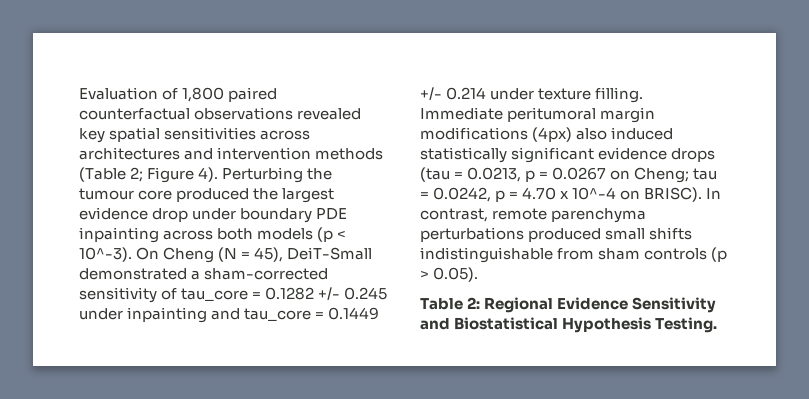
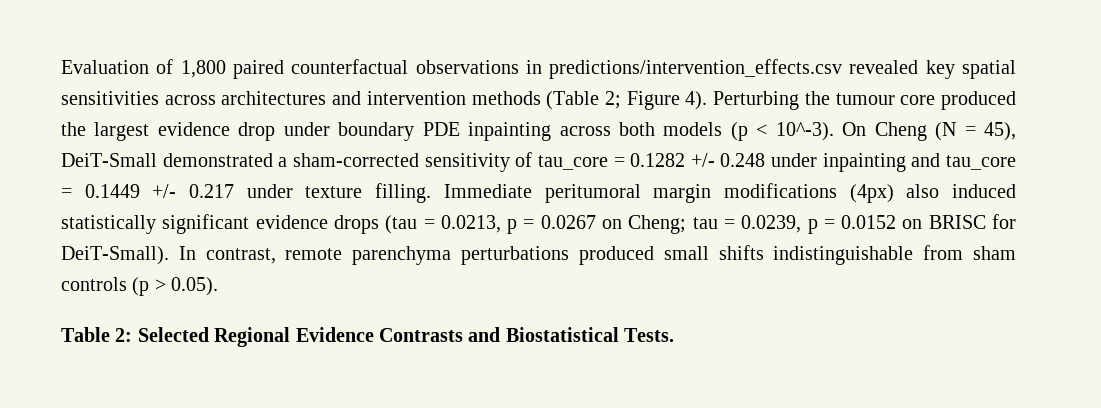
(294, 113) none -> [525,59,843,79] in predictions/intervention_effects.csv
[344,287,388,300] 0.245 -> [720,153,766,167] 0.248
[446,87,487,100] 0.214 -> [189,184,235,198] 0.217
[433,187,703,202] 0.0242, p = 4.70 x 10^-4 on BRISC). -> [741,214,1016,234] [61,246,169,265] 0.0239, p = 0.0152 on BRISC for DeiT-Small).
(481, 303) none -> [137,327,209,342] Selected
[632,297,717,313] Sensitivity -> [379,328,463,342] Contrasts
[562,317,718,333] Hypothesis Testing. -> [624,328,675,342] Tests.

